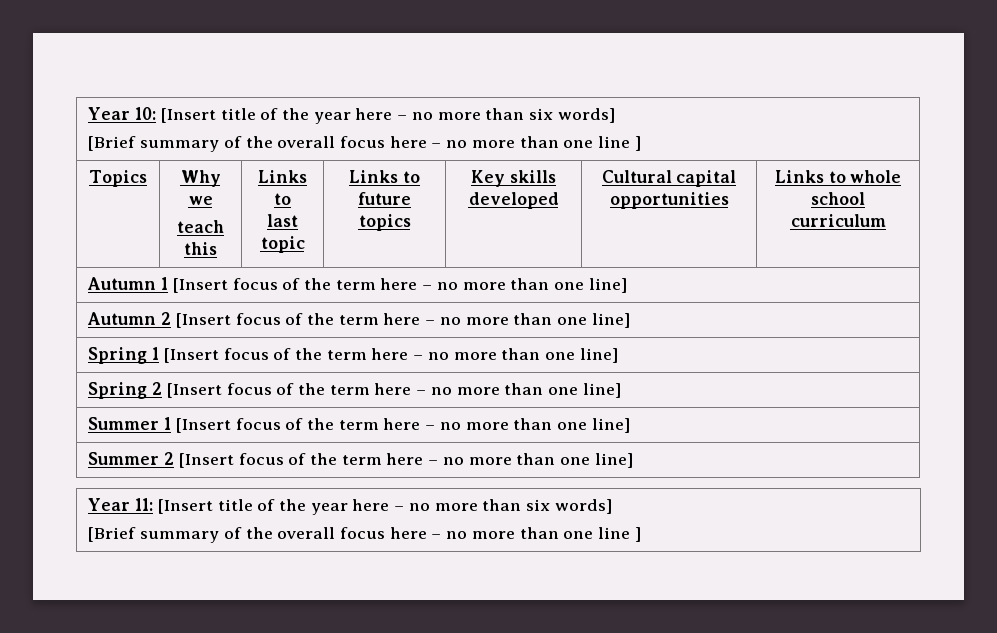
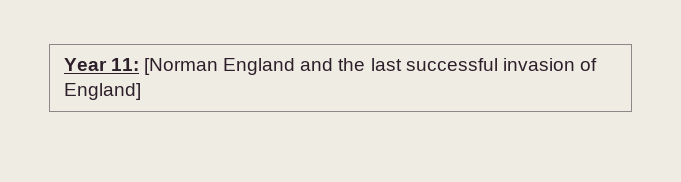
[88,107,615,124] [88,136,641,152] [89,170,148,187] [180,170,221,187] [188,196,213,205] [177,220,224,233] [184,242,217,255] [258,170,307,183] [274,193,291,205] [267,214,298,227] [260,236,305,253] [349,170,420,183] [358,192,411,205] [358,214,411,231] [471,170,556,187] [468,192,559,209] [601,170,737,187] [609,192,729,209] [774,170,902,183] [811,192,865,205] [790,214,886,227] [87,277,627,293] [87,312,630,328] [88,347,618,364] [88,382,621,399] [88,417,630,433] [88,452,633,468] [88,498,612,515] [88,527,641,543] Year 10: [Insert title of the year here – no more than six words] // [Brief summary of the overall focus here – no more than one line ] // Topics | Why we // teach this | Links to // last topic | Links to future topics | Key skills developed | Cultural capital opportunities | Links to whole school curriculum // Autumn 1 [Insert focus of the term here – no more than one line] // Autumn 2 [Insert focus of the term here – no more than one line] // Spring 1 [Insert focus of the term here – no more than one line] // Spring 2 [Insert focus of the term here – no more than one line] // Summer 1 [Insert focus of the term here – no more than one line] // Summer 2 [Insert focus of the term here – no more than one line] // Year 11: [Insert title of the year here – no more than six words] // [Brief summary of the overall focus here – no more than one line ] -> [63,58,597,75] [63,83,141,100] Year 11: [Norman England and the last successful invasion of England]

